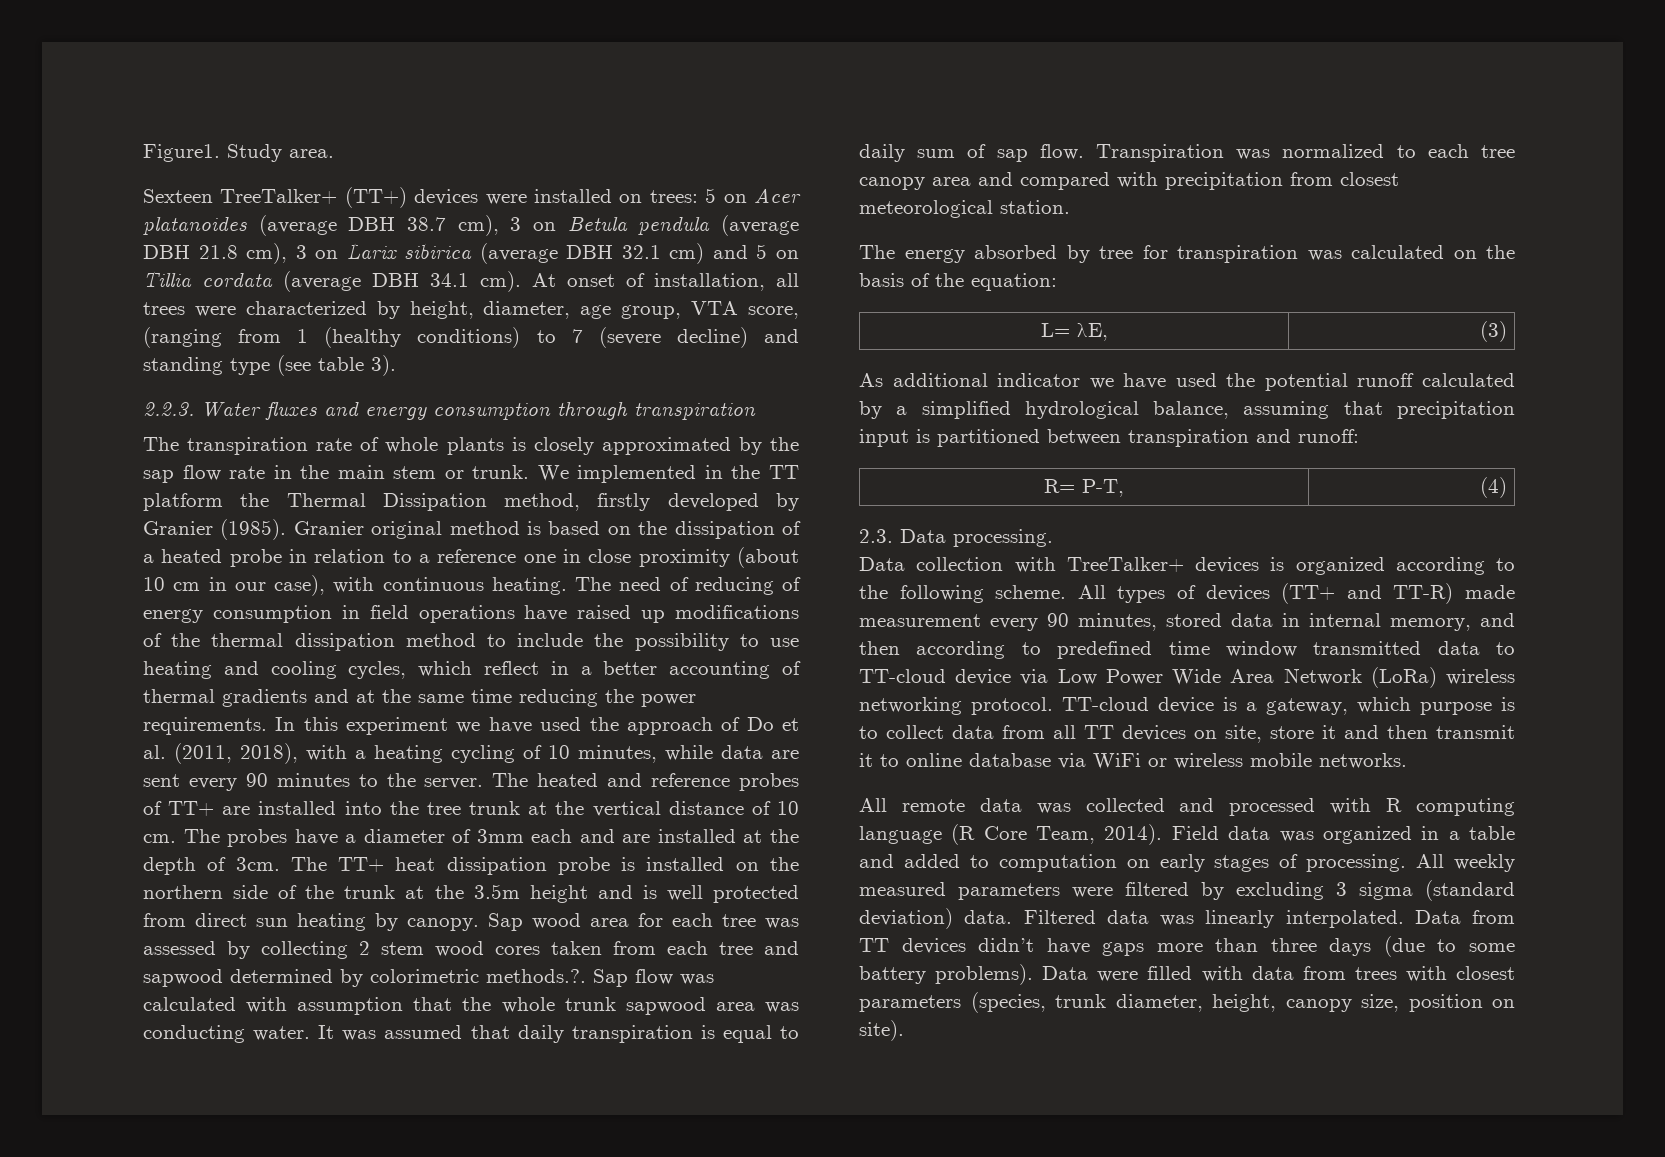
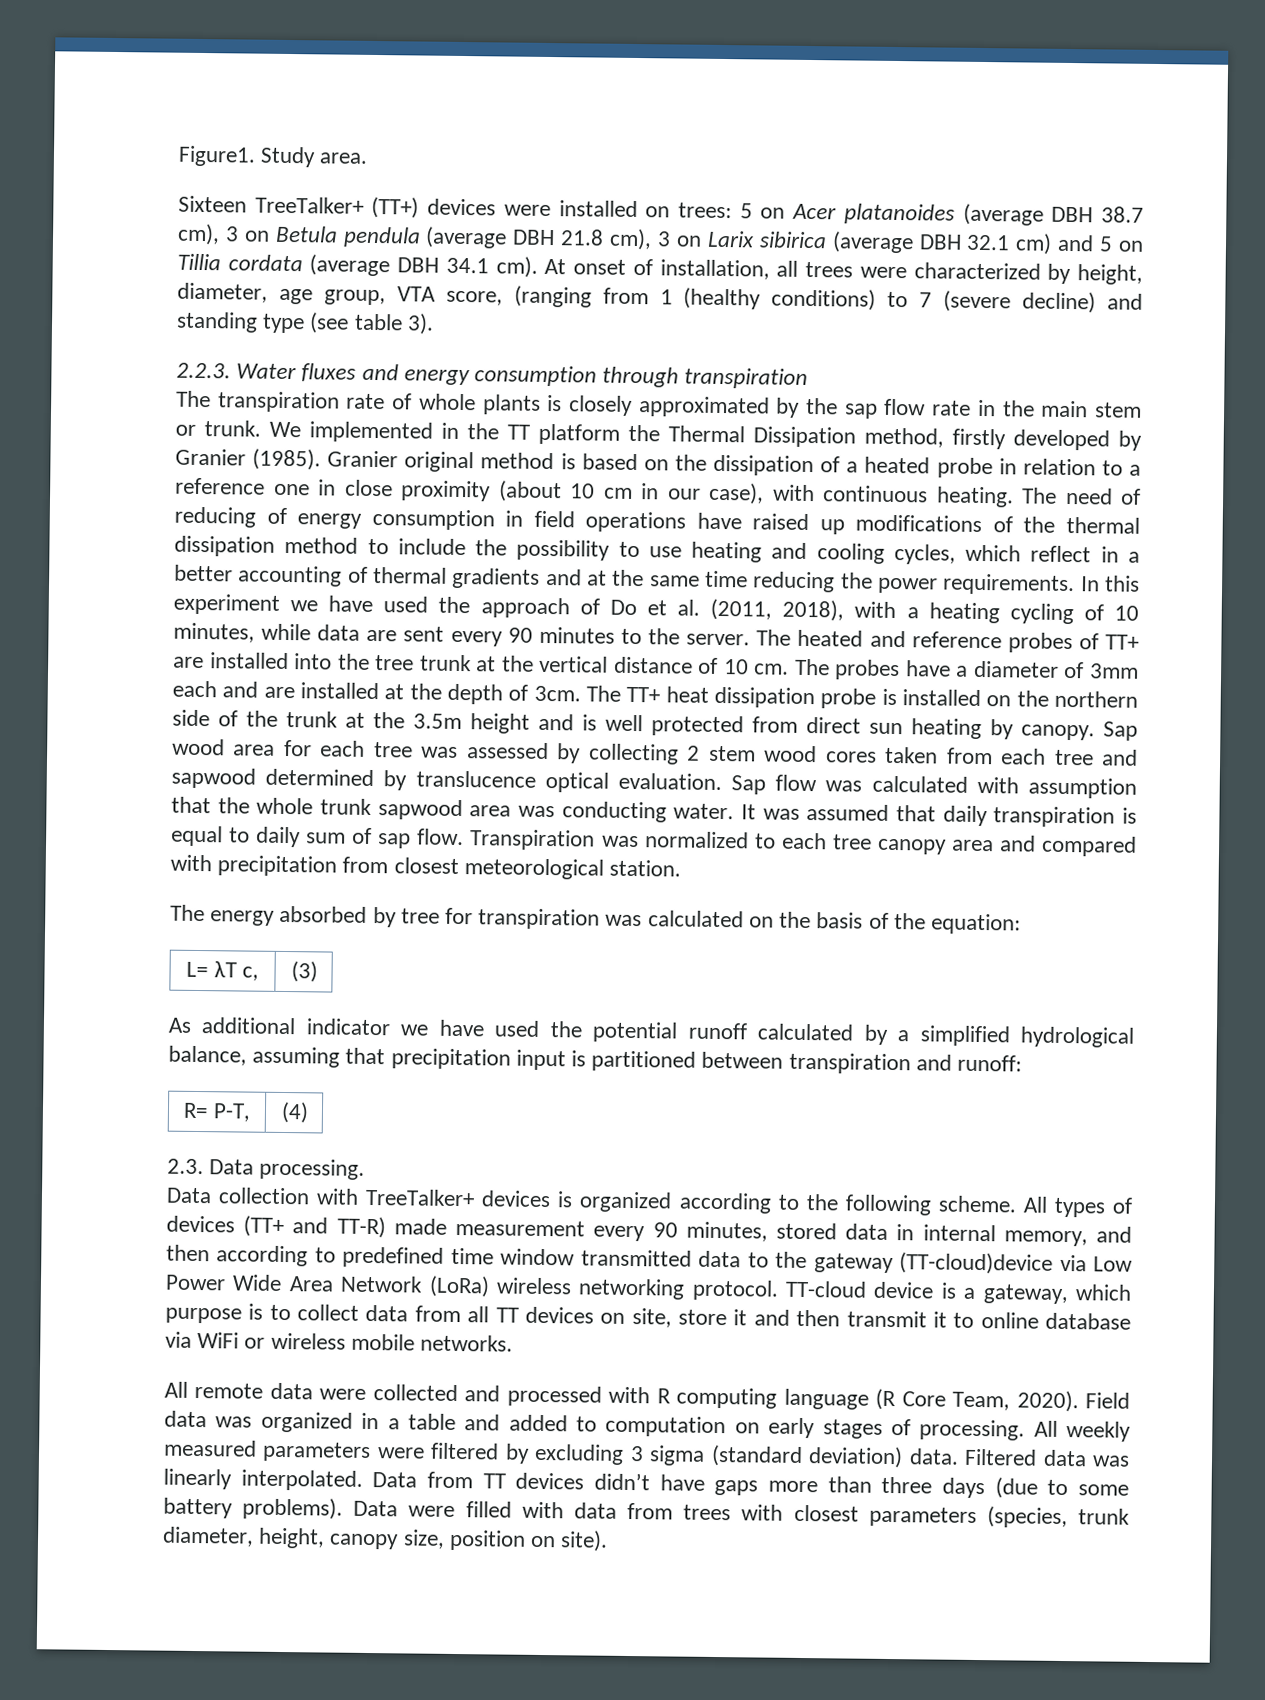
[143,189,213,203] Sexteen -> [178,195,247,213] Sixteen
[370,969,586,983] colorimetric methods.?. -> [415,770,722,793] translucence optical evaluation.
[1076,323,1108,341] λE, -> [213,961,259,981] λT c,
[859,669,1012,685] TT-cloud device -> [775,1251,1054,1275] the gateway (TT-cloud)device
[1036,803,1071,814] was -> [319,1388,367,1400] were
[1104,824,1163,845] 2014). -> [1016,1390,1079,1413] 2020).

